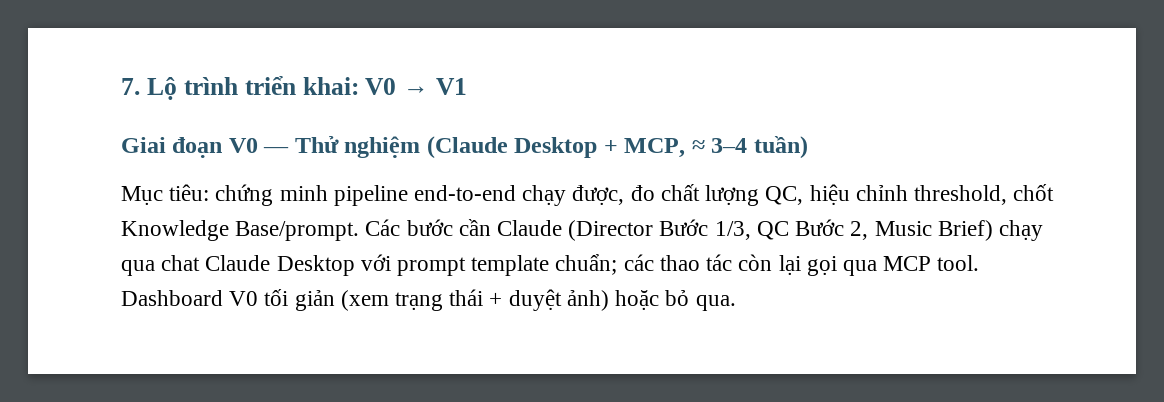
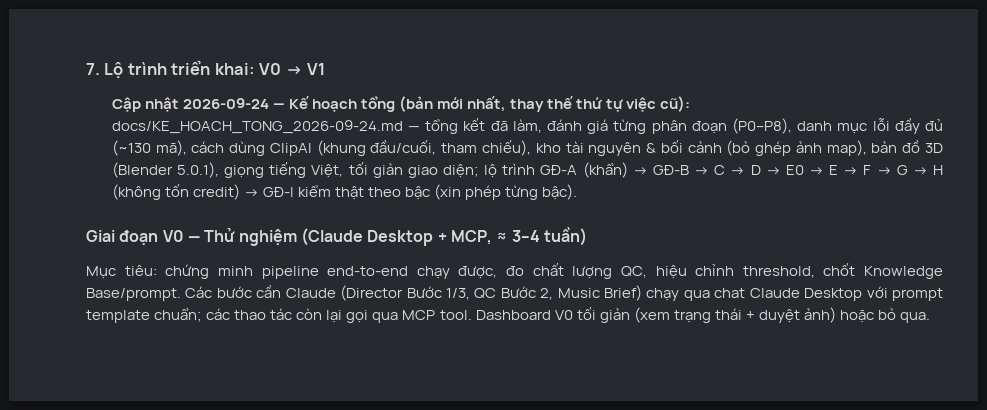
(468, 86) none -> [111,96,690,112] [111,118,943,134] [111,140,943,156] [111,162,944,178] [111,184,578,200] // Cập nhật 2026-09-24 — Kế hoạch tổng (bản mới nhất, thay thế thứ tự việc cũ): docs/KE_HOACH_TONG_2026-09-24.md — tổng kết đã làm, đánh giá từng phân đoạn (P0–P8), danh mục lỗi đầy đủ (~130 mã), cách dùng ClipAI (khung đầu/cuối, tham chiếu), kho tài nguyên & bối cảnh (bỏ ghép ảnh map), bản đồ 3D (Blender 5.0.1), giọng tiếng Việt, tối giản giao diện; lộ trình GĐ-A (khẩn) → GĐ-B → C → D → E0 → E → F → G → H (không tốn credit) → GĐ-I kiểm thật theo bậc (xin phép từng bậc).

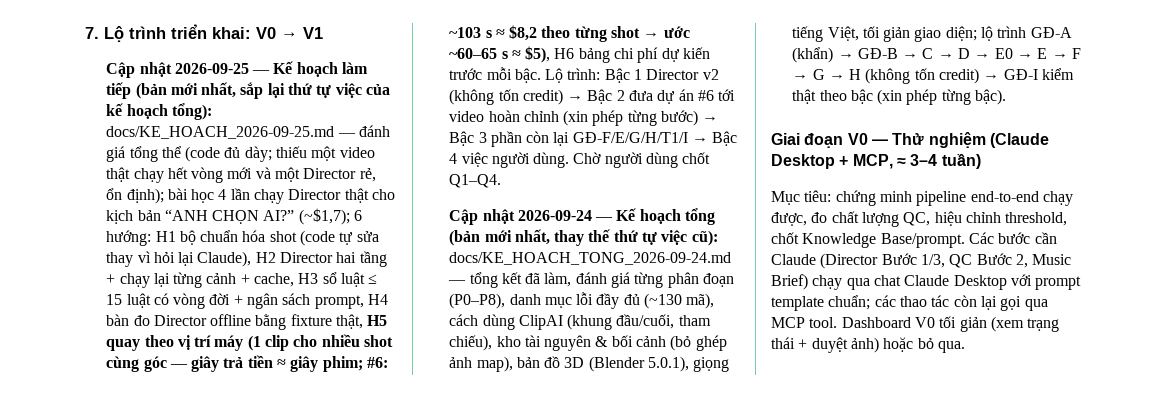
(326, 69) none -> [106,61,369,78] [106,82,391,99] [106,103,212,120] [106,125,390,139] [106,146,375,162] [106,167,376,183] [106,188,396,204] [106,208,363,225] [106,230,379,246] [106,251,387,267] [106,272,378,288] [106,293,389,309] [106,314,388,330] [106,334,394,351] [106,355,389,372] [449,25,690,42] [449,46,711,63] [449,67,719,83] [449,89,736,105] [449,110,719,126] [449,131,738,147] [449,152,711,168] [449,174,502,188] // Cập nhật 2026-09-25 — Kế hoạch làm tiếp (bản mới nhất, sắp lại thứ tự việc của kế hoạch tổng): docs/KE_HOACH_2026-09-25.md — đánh giá tổng thể (code đủ dày; thiếu một video thật chạy hết vòng mới và một Director rẻ, ổn định); bài học 4 lần chạy Director thật cho kịch bản “ANH CHỌN AI?” (~$1,7); 6 hướng: H1 bộ chuẩn hóa shot (code tự sửa thay vì hỏi lại Claude), H2 Director hai tầng + chạy lại từng cảnh + cache, H3 sổ luật ≤ 15 luật có vòng đời + ngân sách prompt, H4 bàn đo Director offline bằng fixture thật, H5 quay theo vị trí máy (1 clip cho nhiều shot cùng góc — giây trả tiền ≈ giây phim; #6: ~103 s ≈ $8,2 theo từng shot → ước ~60–65 s ≈ $5), H6 bảng chi phí dự kiến trước mỗi bậc. Lộ trình: Bậc 1 Director v2 (không tốn credit) → Bậc 2 đưa dự án #6 tới video hoàn chỉnh (xin phép từng bước) → Bậc 3 phần còn lại GĐ-F/E/G/H/T1/I → Bậc 4 việc người dùng. Chờ người dùng chốt Q1–Q4.

